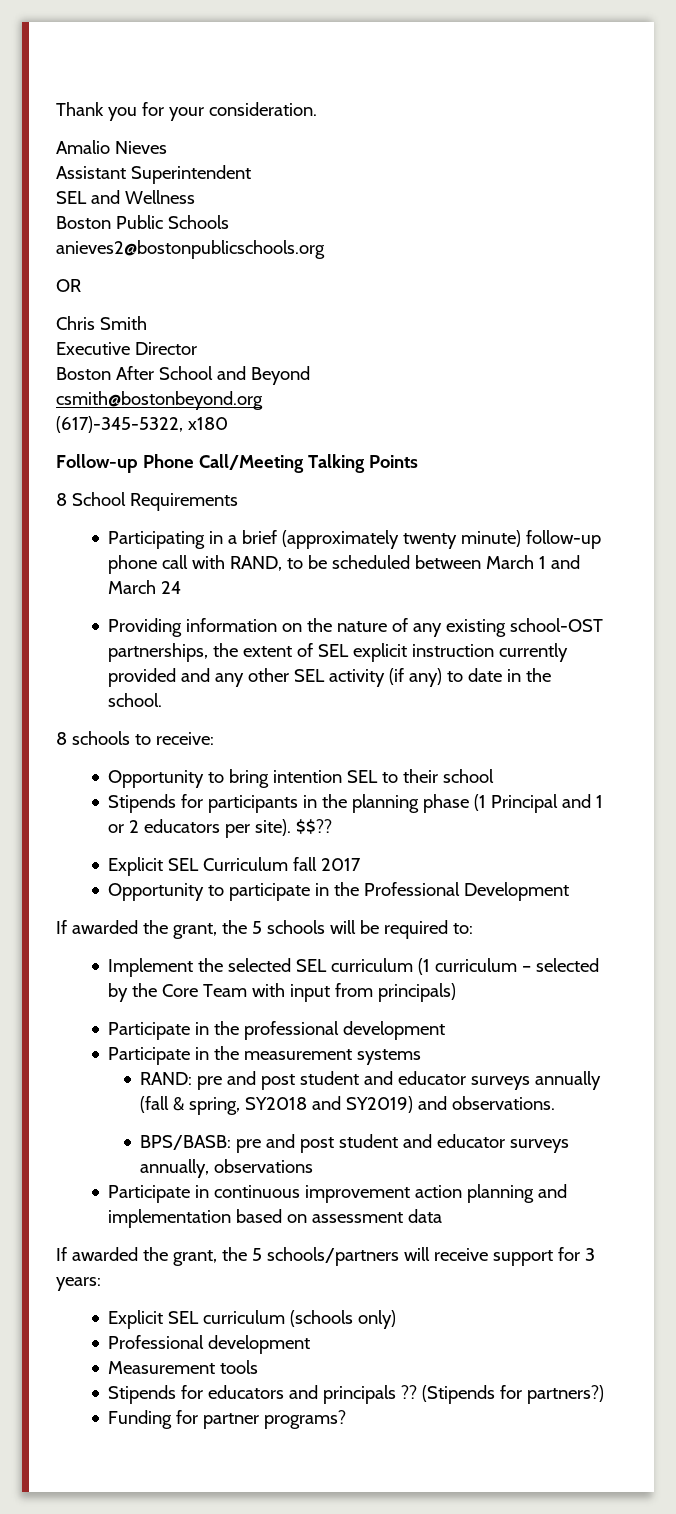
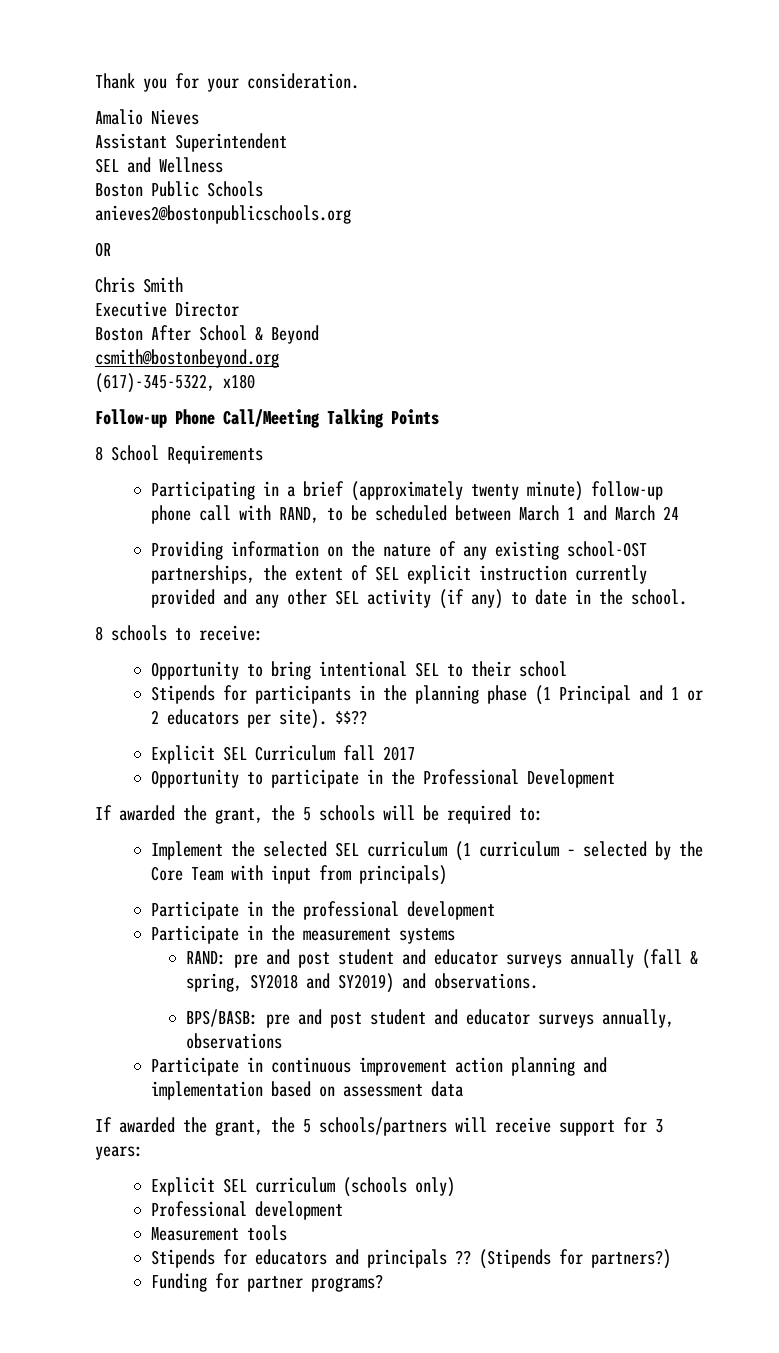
[216,366,246,380] and -> [255,326,263,341] &
[273,770,343,783] intention -> [318,661,407,677] intentional

